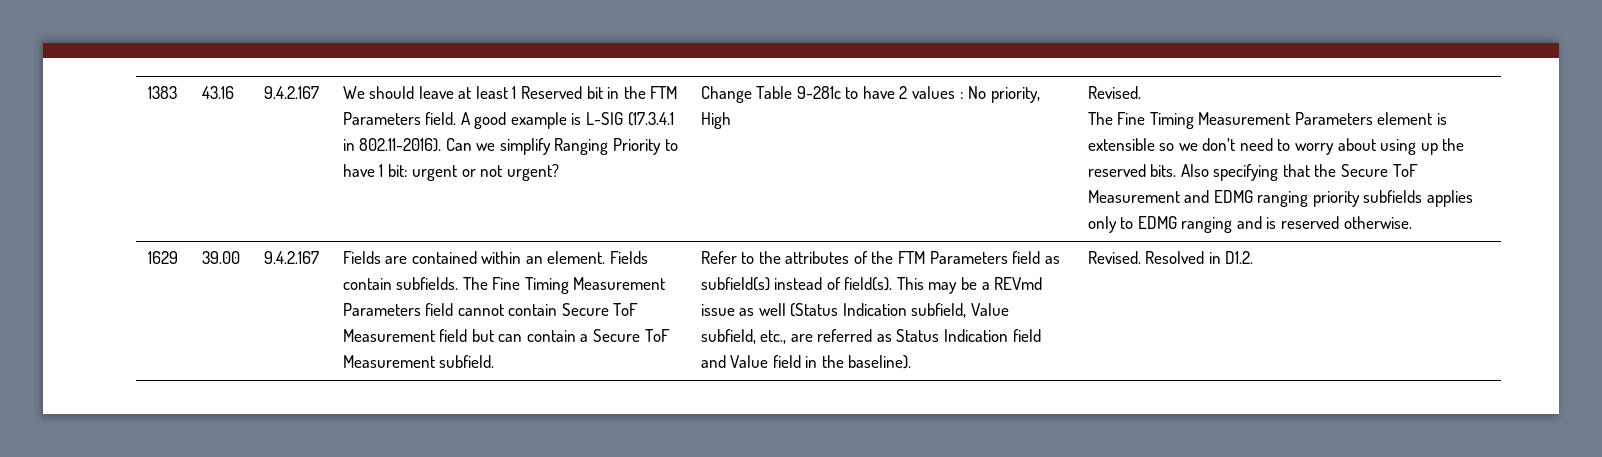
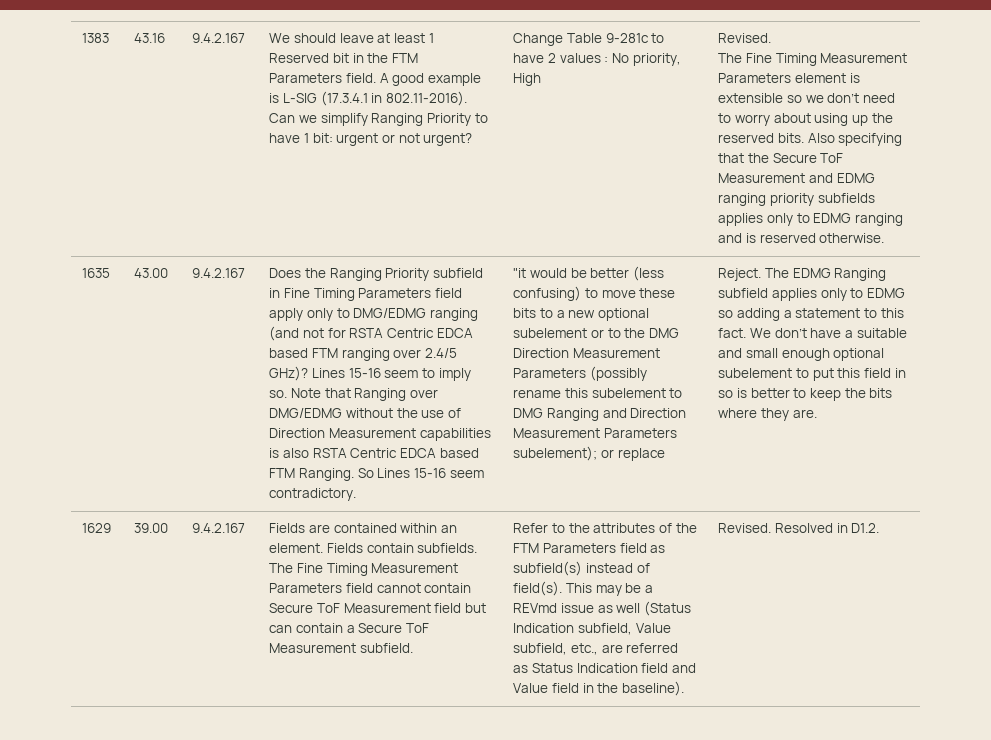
(1412, 222) none -> [82,268,111,278] [134,268,169,278] [192,268,246,278] [269,268,483,281] [269,288,462,301] [269,308,478,321] [269,326,473,341] [269,348,457,361] [269,366,471,381] [269,388,438,401] [269,408,461,418] [269,428,491,441] [269,448,479,458] [269,468,484,481] [269,488,357,501] [513,266,664,281] [513,286,676,301] [513,308,649,321] [513,328,679,338] [513,348,661,358] [513,366,648,381] [513,388,683,398] [513,408,687,421] [513,428,678,438] [513,446,665,461] [718,268,887,281] [718,288,905,301] [718,308,904,321] [718,328,907,338] [718,348,885,361] [718,368,906,381] [718,388,893,401] [718,408,817,421] // 1635 | 43.00 | 9.4.2.167 | Does the Ranging Priority subfield in Fine Timing Parameters field apply only to DMG/EDMG ranging (and not for RSTA Centric EDCA based FTM ranging over 2.4/5 GHz)? Lines 15-16 seem to imply so. Note that Ranging over DMG/EDMG without the use of Direction Measurement capabilities is also RSTA Centric EDCA based FTM Ranging. So Lines 15-16 seem contradictory. | "it would be better (less confusing) to move these bits to a new optional subelement or to the DMG Direction Measurement Parameters (possibly rename this subelement to DMG Ranging and Direction Measurement Parameters subelement); or replace | Reject. The EDMG Ranging subfield applies only to EDMG so adding a statement to this fact. We don’t have a suitable and small enough optional subelement to put this field in so is better to keep the bits where they are.

